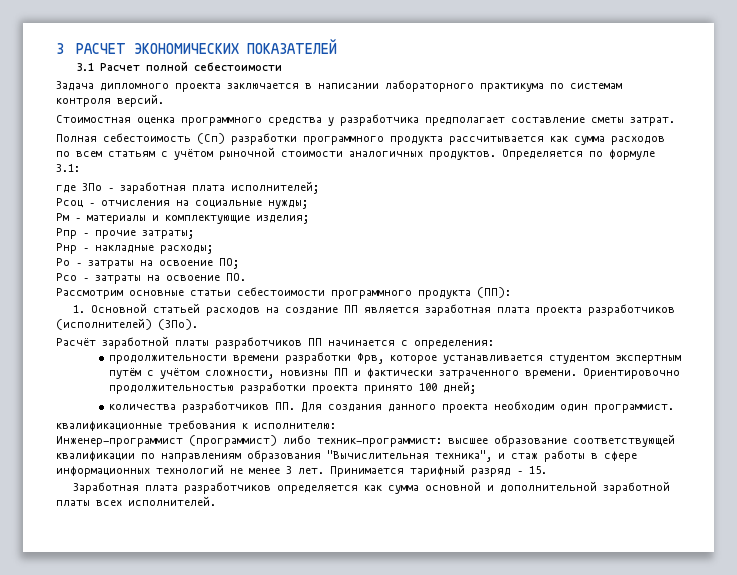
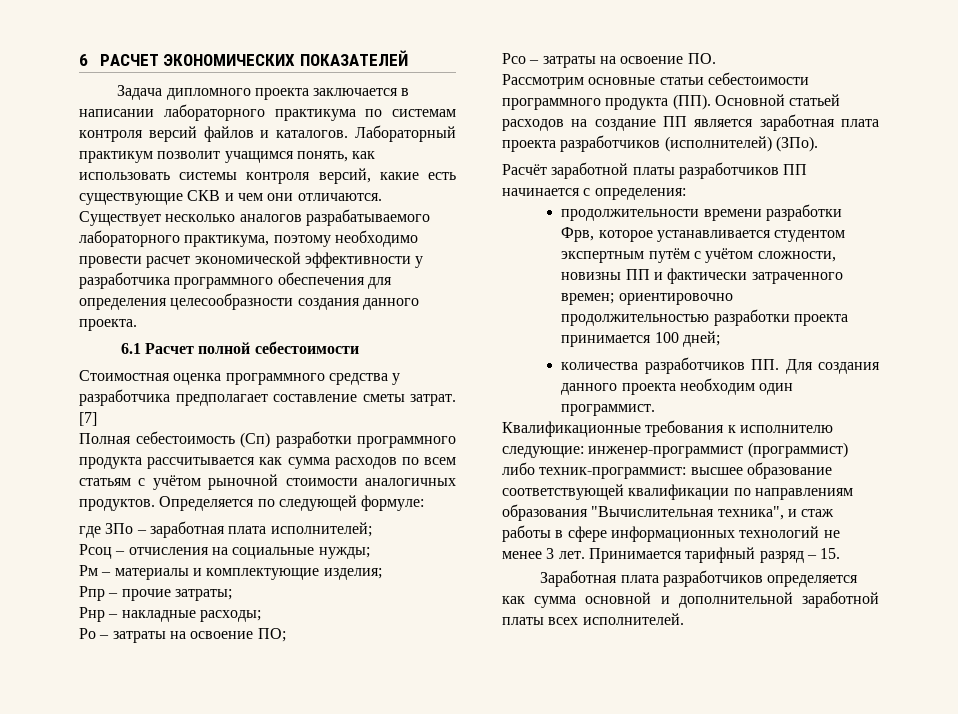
[56,43,64,54] 3 -> [79,54,88,66] 6
[76,61,282,72] // 3.1 Расчет полной себестоимости -> (409, 58) none
[117,94,164,107] версий. -> [148,125,457,142] [79,151,376,163] [79,168,456,184] [79,190,382,205] [79,209,430,226] [79,230,418,247] [79,252,424,268] [79,272,392,289] [79,293,419,310] [79,319,137,331] [120,341,359,354] версий файлов и каталогов. Лабораторный практикум позволит учащимся понять, как использовать системы контроля версий, какие есть существующие СКВ и чем они отличаются. Существует несколько аналогов разрабатываемого лабораторного практикума, поэтому необходимо провести расчет экономической эффективности у разработчика программного обеспечения для определения целесообразности создания данного проекта. // 6.1 Расчет полной себестоимости
(675, 121) none -> [79,412,97,426] [7]
[609,149,655,160] [56,164,80,172] формуле 3.1: -> [278,495,425,511] следующей формуле:
[477,287,511,298] [73,305,86,313] (ПП): // 1. -> [672,94,711,110] (ПП).
[524,368,680,379] времени. Ориентировочно -> [561,293,733,305] времен; ориентировочно
[363,385,413,394] принято -> [561,335,652,347] принимается
[56,421,162,431] квалификационные -> [502,421,641,437] Квалификационные
[254,423,336,430] [56,436,183,447] исполнителю: // Инженер-программист -> [739,425,833,433] [502,446,744,458] исполнителю следующие: инженер-программист

